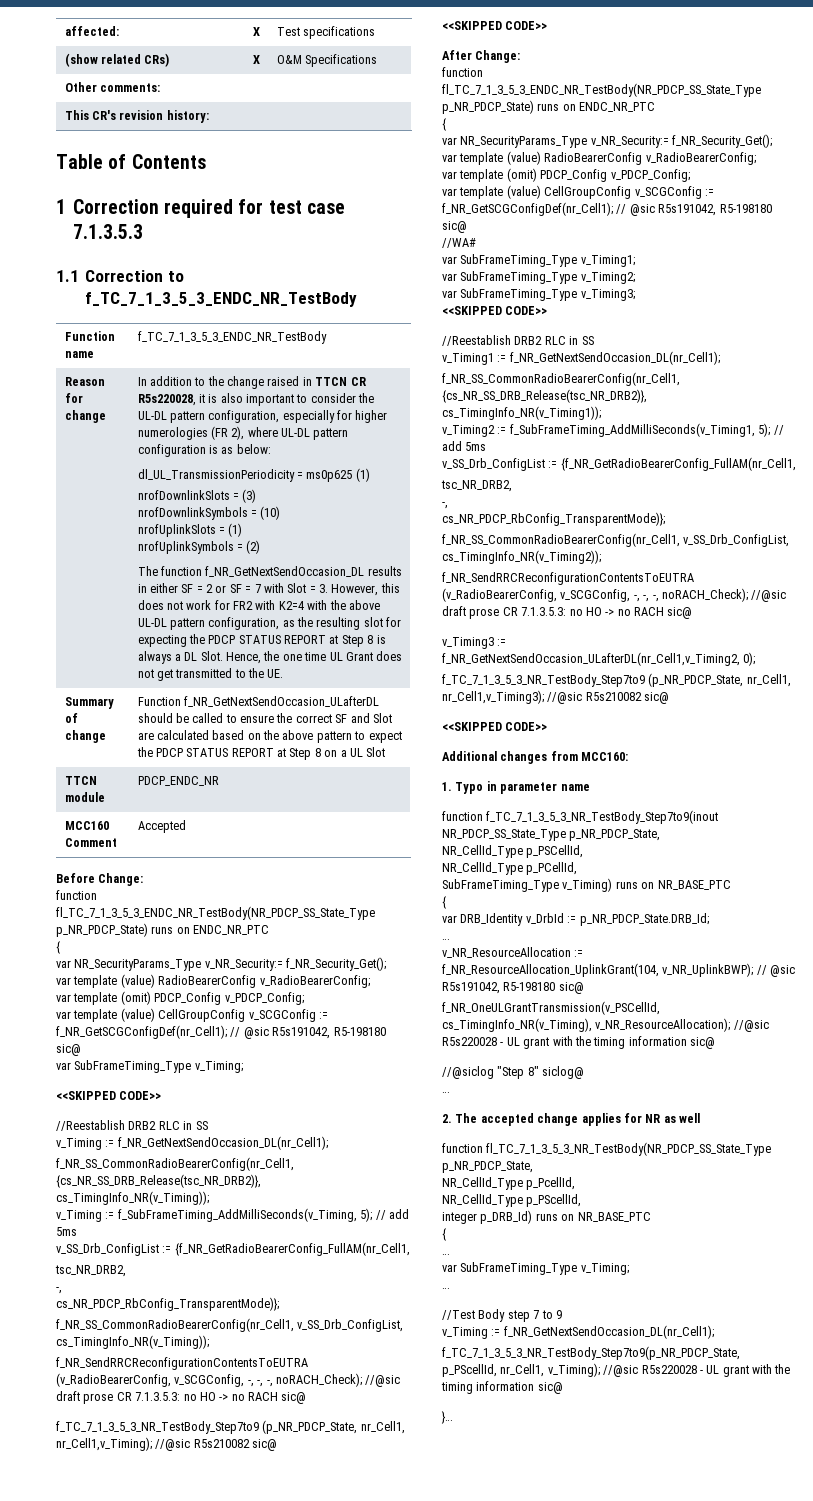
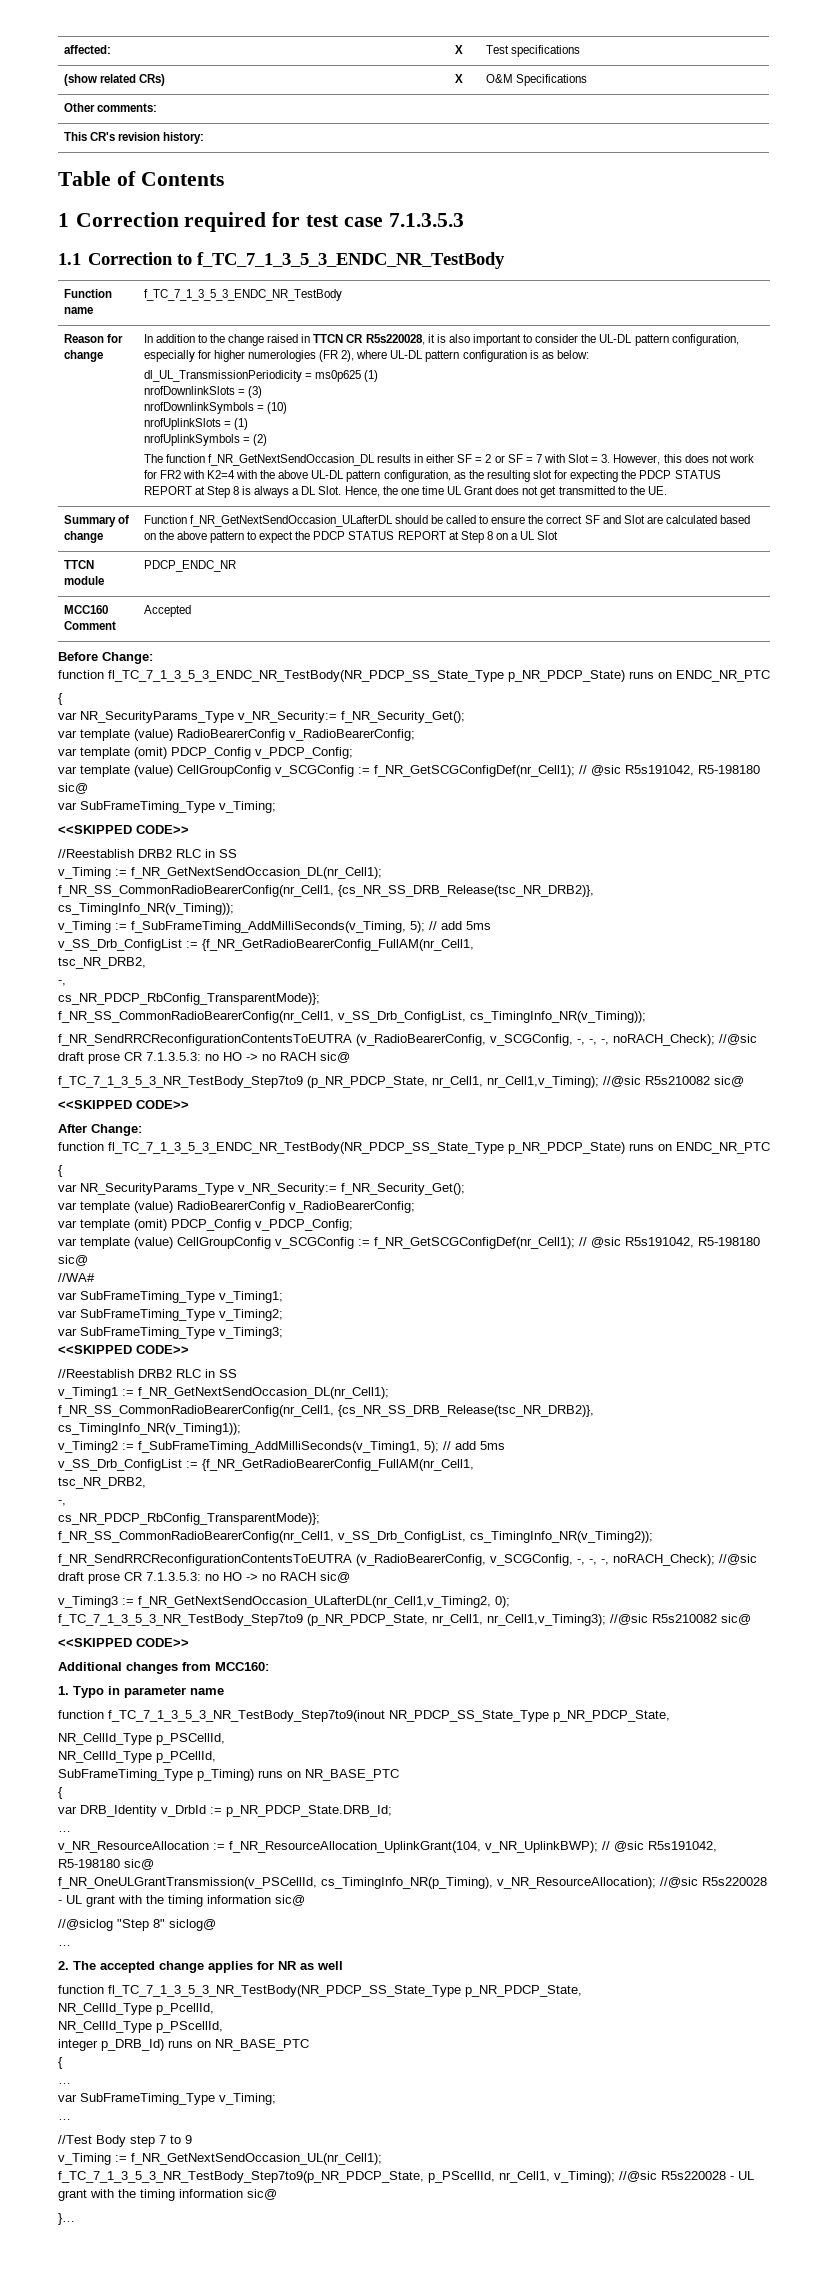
[562,878,613,892] v_Timing) -> [197,1769,254,1781] p_Timing)
[442,1018,592,1032] cs_TimingInfo_NR(v_Timing), -> [321,1877,493,1889] cs_TimingInfo_NR(p_Timing),
[503,1325,714,1339] f_NR_GetNextSendOccasion_DL(nr_Cell1); -> [131,2153,382,2165] f_NR_GetNextSendOccasion_UL(nr_Cell1);

